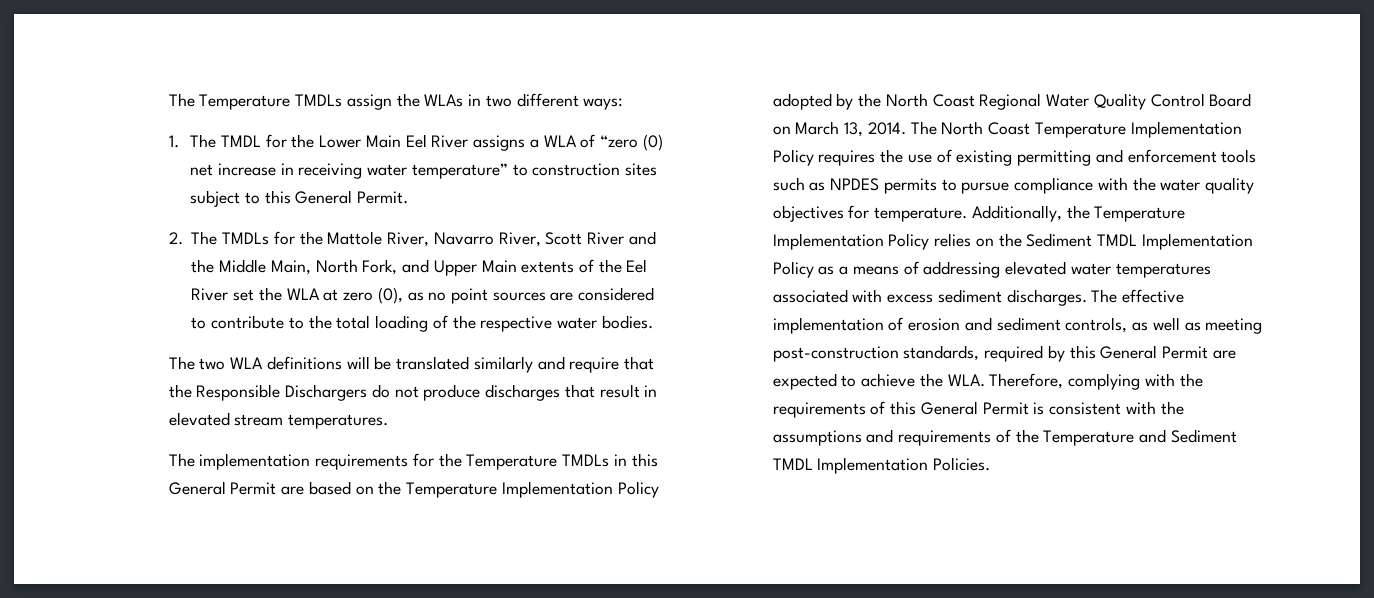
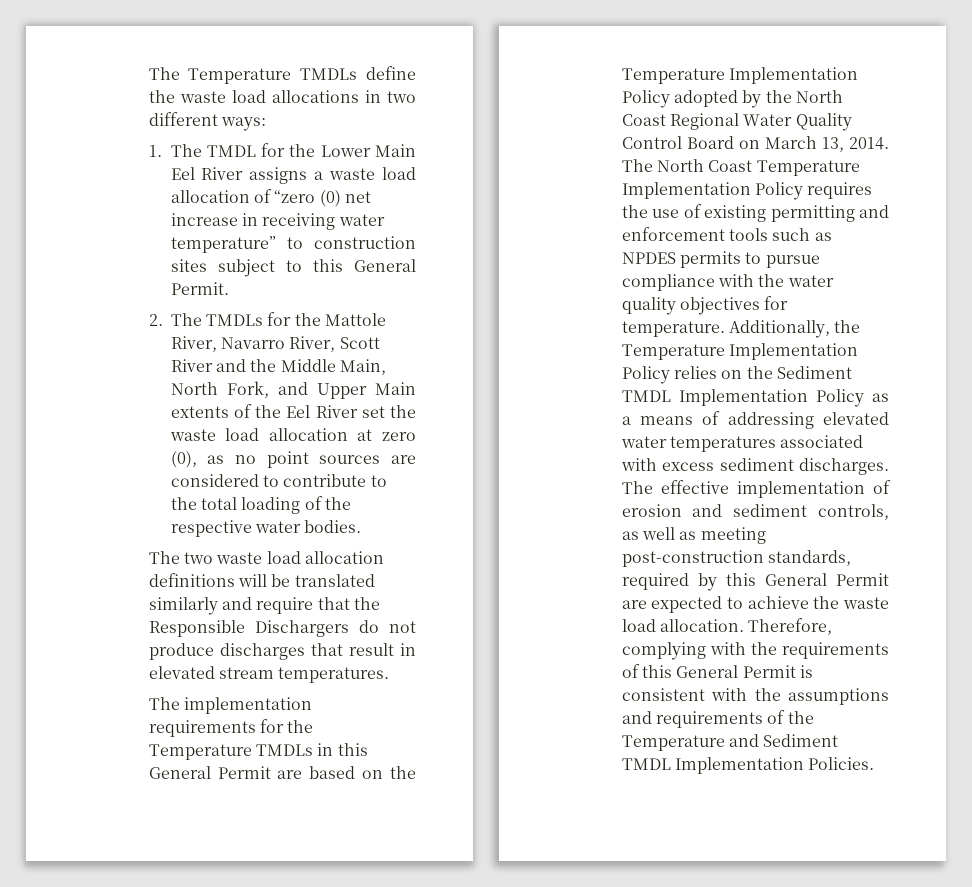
[346,93,464,110] assign the WLAs -> [366,66,416,80] [148,90,359,103] define the waste load allocations
[543,135,577,147] WLA -> [329,167,416,180] [170,190,250,203] waste load allocation
[286,288,320,300] WLA -> [169,428,348,441] waste load allocation
[230,357,264,369] WLA -> [216,551,384,564] waste load allocation
[947,374,985,387] WLA. -> [843,597,889,609] [621,619,745,632] waste load allocation.

